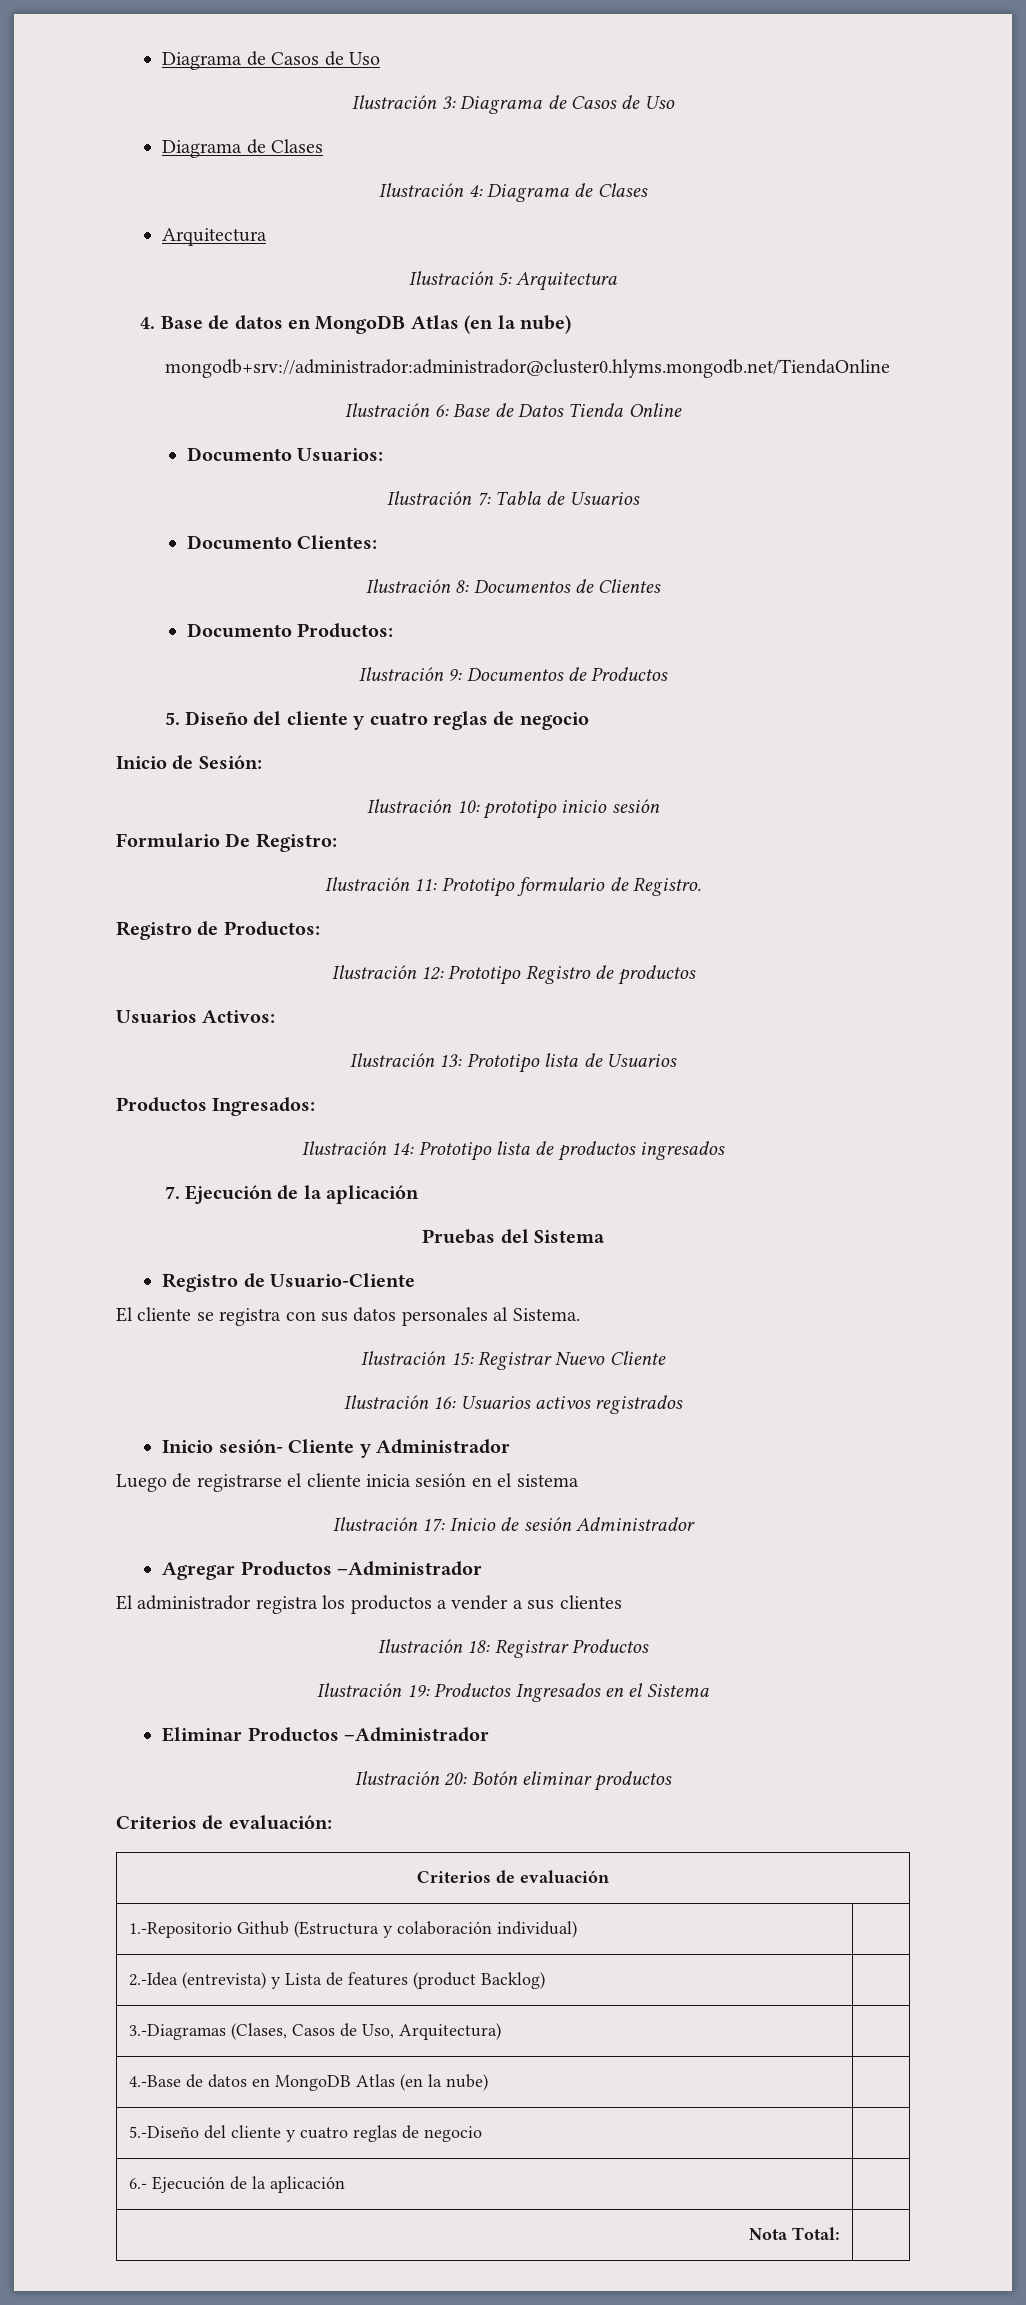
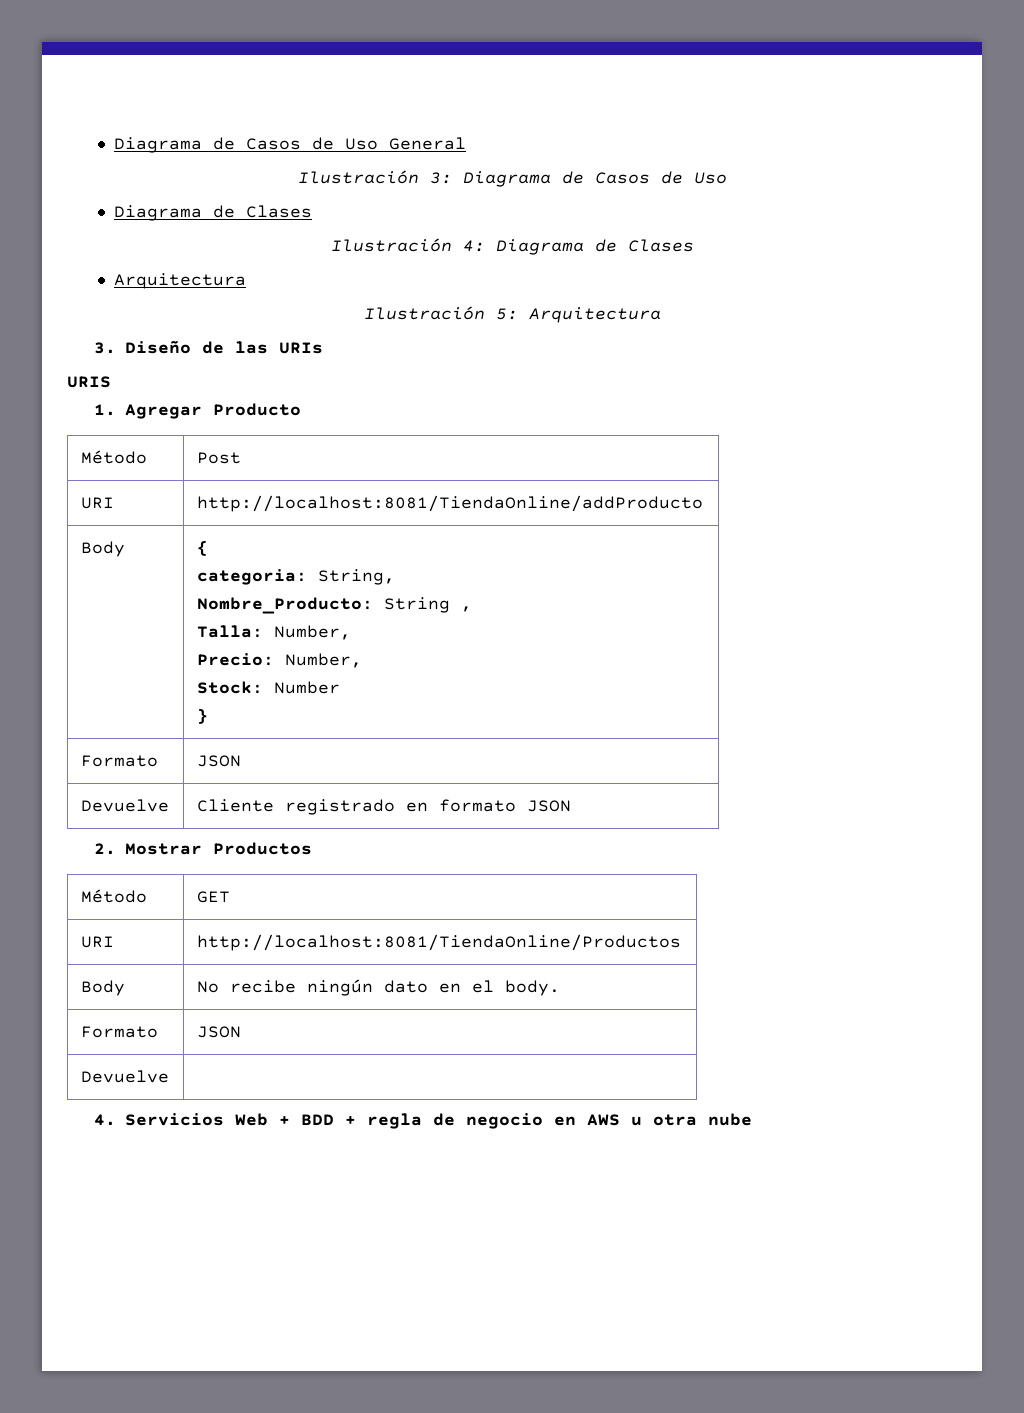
[162,51,380,70] Diagrama de Casos de Uso -> [114,137,467,153] Diagrama de Casos de Uso General
[140,315,571,334] [164,359,890,378] [345,403,682,417] [186,447,384,462] [387,491,640,506] [186,535,378,550] [365,579,662,593] [186,623,394,638] [358,667,669,681] [164,711,589,730] [116,755,262,770] [367,799,660,819] [116,833,337,852] [325,877,701,897] [116,921,320,940] [331,965,696,985] [116,1010,276,1024] [350,1053,677,1073] [116,1097,316,1116] [301,1141,726,1161] [164,1185,420,1204] [422,1229,605,1244] [162,1273,416,1292] [116,1307,580,1326] [361,1351,666,1370] [343,1395,684,1414] [162,1439,510,1458] [116,1473,579,1492] [333,1517,695,1532] [162,1561,483,1580] [116,1595,622,1614] [377,1639,650,1658] [317,1683,709,1702] [162,1727,490,1742] [354,1771,673,1791] [116,1815,332,1830] [417,1870,609,1883] [129,1921,578,1938] [129,1972,546,1989] [129,2023,502,2040] [129,2074,489,2091] [129,2125,483,2142] [129,2176,346,2193] [748,2227,840,2240] 4. Base de datos en MongoDB Atlas (en la nube) // mongodb+srv://administrador:administrador@cluster0.hlyms.mongodb.net/TiendaOnline // Ilustración 6: Base de Datos Tienda Online // Documento Usuarios: // Ilustración 7: Tabla de Usuarios // Documento Clientes: // Ilustración 8: Documentos de Clientes // Documento Productos: // Ilustración 9: Documentos de Productos // 5. Diseño del cliente y cuatro reglas de negocio // Inicio de Sesión: // Ilustración 10: prototipo inicio sesión // Formulario De Registro: // Ilustración 11: Prototipo formulario de Registro. // Registro de Productos: // Ilustración 12: Prototipo Registro de productos // Usuarios Activos: // Ilustración 13: Prototipo lista de Usuarios // Productos Ingresados: // Ilustración 14: Prototipo lista de productos ingresados // 7. Ejecución de la aplicación // Pruebas del Sistema // Registro de Usuario-Cliente // El cliente se registra con sus datos personales al Sistema. // Ilustración 15: Registrar Nuevo Cliente // Ilustración 16: Usuarios activos registrados // Inicio sesión- Cliente y Administrador // Luego de registrarse el cliente inicia sesión en el sistema // Ilustración 17: Inicio de sesión Administrador // Agregar Productos –Administrador // El administrador registra los productos a vender a sus clientes // Ilustración 18: Registrar Productos // Ilustración 19: Productos Ingresados en el Sistema // Eliminar Productos –Administrador // Ilustración 20: Botón eliminar productos // Criterios de evaluación: // Criterios de evaluación // 1.-Repositorio Github (Estructura y colaboración individual) | // 2.-Idea (entrevista) y Lista de features (product Backlog) | // 3.-Diagramas (Clases, Casos de Uso, Arquitectura) | // 4.-Base de datos en MongoDB Atlas (en la nube) | // 5.-Diseño del cliente y cuatro reglas de negocio | // 6.- Ejecución de la aplicación | // Nota Total: | -> [94,340,324,354] [67,376,111,388] [94,403,302,419] [80,450,147,464] [196,452,241,464] [80,497,114,509] [196,495,703,512] [80,541,125,557] [196,540,208,556] [196,569,395,585] [196,597,472,614] [196,625,351,640] [196,653,362,668] [196,681,340,694] [196,708,208,724] [80,755,158,767] [196,755,241,767] [80,799,169,812] [196,799,571,815] [94,842,313,855] [80,889,147,903] [196,891,230,903] [80,936,114,948] [196,934,681,951] [80,980,125,996] [196,979,560,996] [80,1026,158,1038] [196,1026,241,1038] [80,1070,169,1083] [94,1113,753,1129] 3. Diseño de las URIs // URIS // 1. Agregar Producto // Método | Post // URI | http://localhost:8081/TiendaOnline/addProducto // Body | { // categoria: String, // Nombre_Producto: String , // Talla: Number, // Precio: Number, // Stock: Number // } // Formato | JSON // Devuelve | Cliente registrado en formato JSON // 2. Mostrar Productos // Método | GET // URI | http://localhost:8081/TiendaOnline/Productos // Body | No recibe ningún dato en el body. // Formato | JSON // Devuelve | // 4. Servicios Web + BDD + regla de negocio en AWS u otra nube

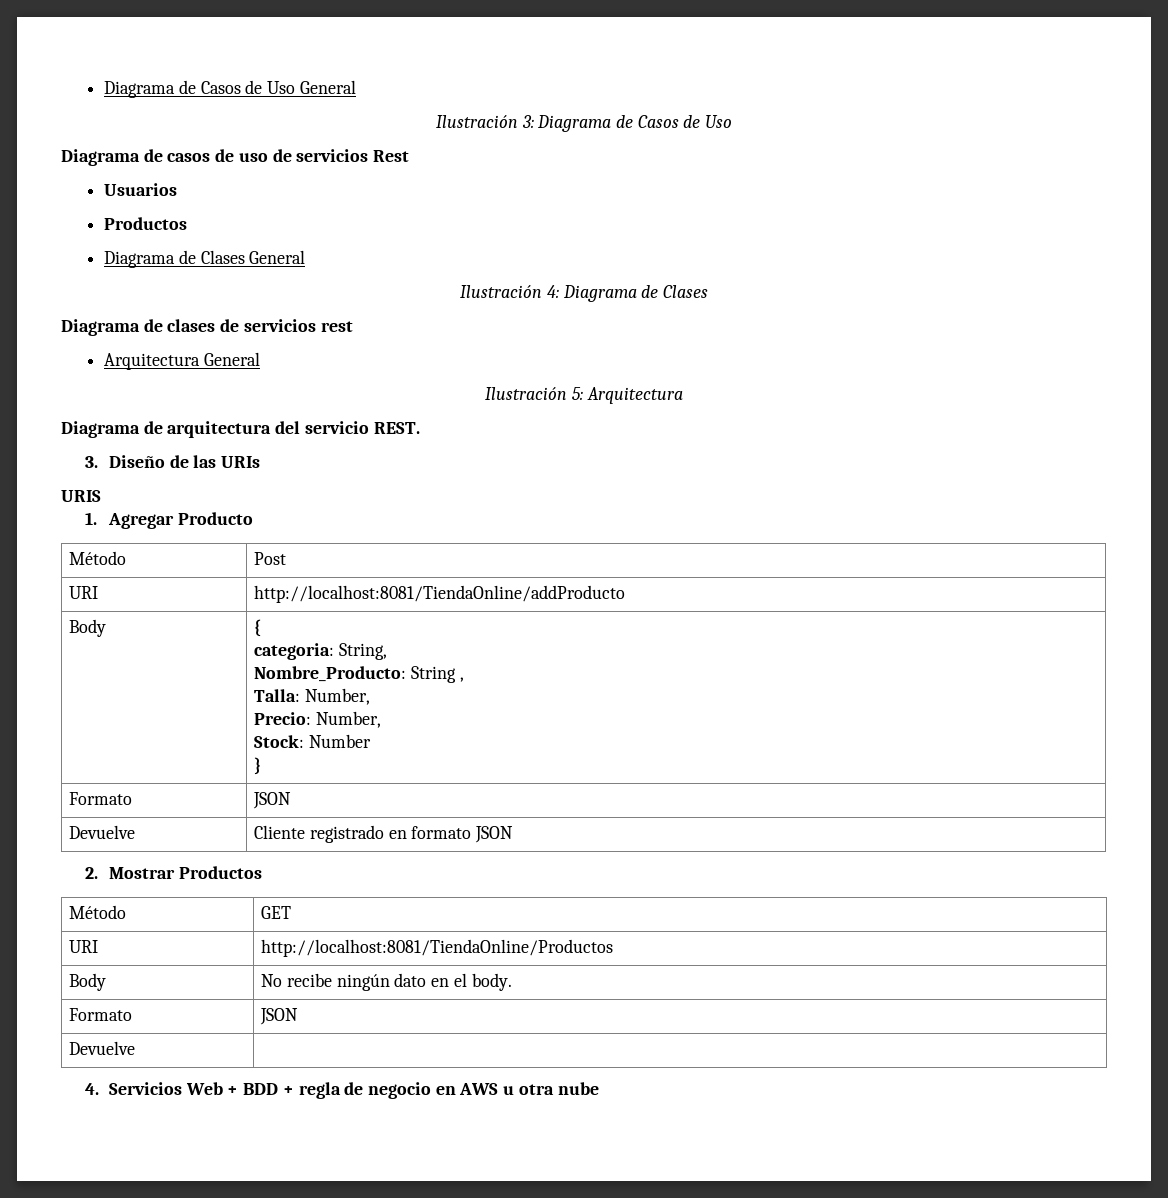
[114,205,313,221] // Diagrama de Clases -> [61,149,410,166] [104,183,178,196] [104,217,188,230] [104,250,306,268] // Diagrama de casos de uso de servicios Rest // Usuarios // Productos // Diagrama de Clases General
[114,273,247,289] // Arquitectura -> [61,319,353,336] [104,352,260,370] // Diagrama de clases de servicios rest // Arquitectura General
(661, 315) none -> [61,421,420,438] // Diagrama de arquitectura del servicio REST.

